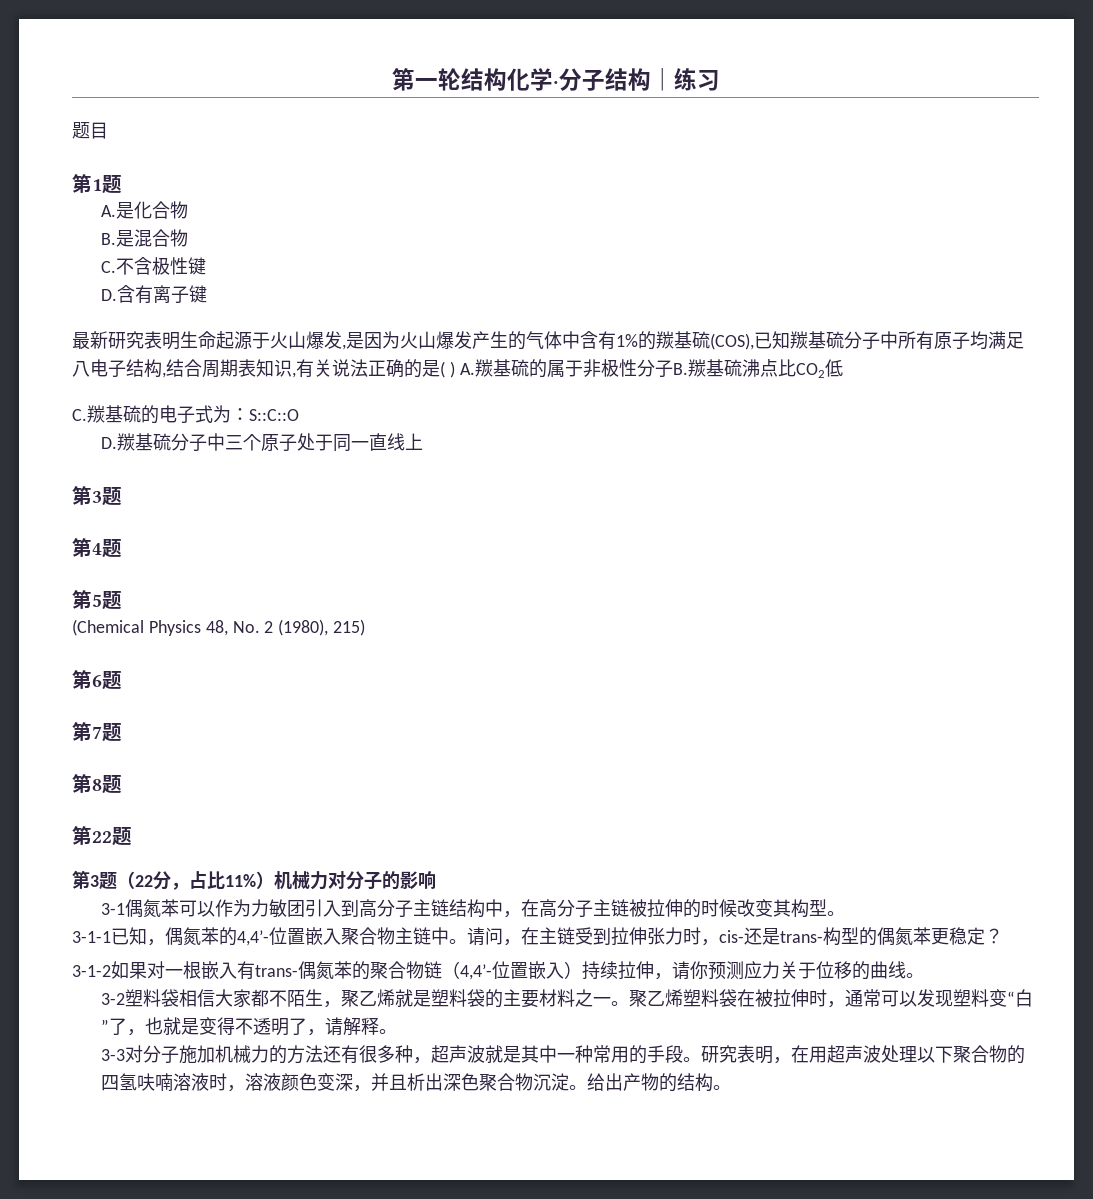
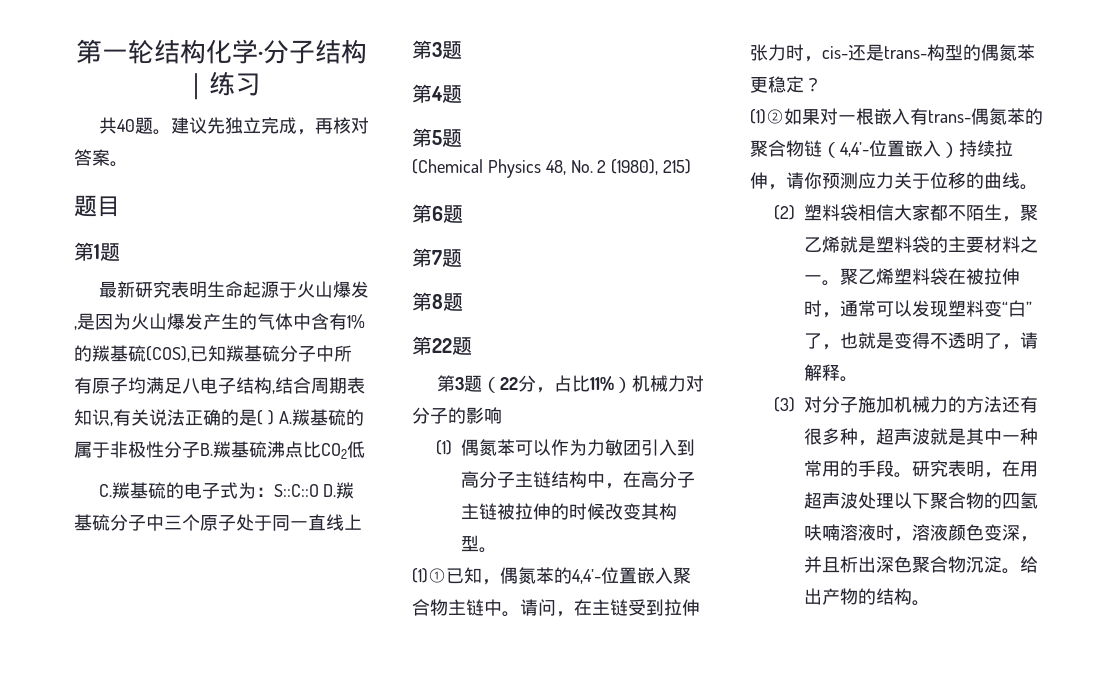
[72,122,108,139] [72,174,122,194] [101,201,189,219] [101,229,189,247] [101,257,207,275] [101,285,208,304] 题目 // 第1题 // A.是化合物 // B.是混合物 // C.不含极性键 // D.含有离子键 -> [98,117,369,135] [74,149,128,167] [74,195,120,217] [74,242,120,261] 共40题。建议先独立完成，再核对答案。 // 题目 // 第1题
(299, 415) // -> (319, 490) none
[101,903,126,915] 3-1 -> [436,440,453,455] (1)
[72,931,111,943] 3-1-1 -> [412,568,446,583] (1)①
[72,965,111,977] 3-1-2 -> [750,109,784,124] (1)②
[101,993,126,1005] 3-2 -> [774,205,796,220] (2)
[101,1049,126,1061] 3-3 -> [774,397,796,412] (3)

